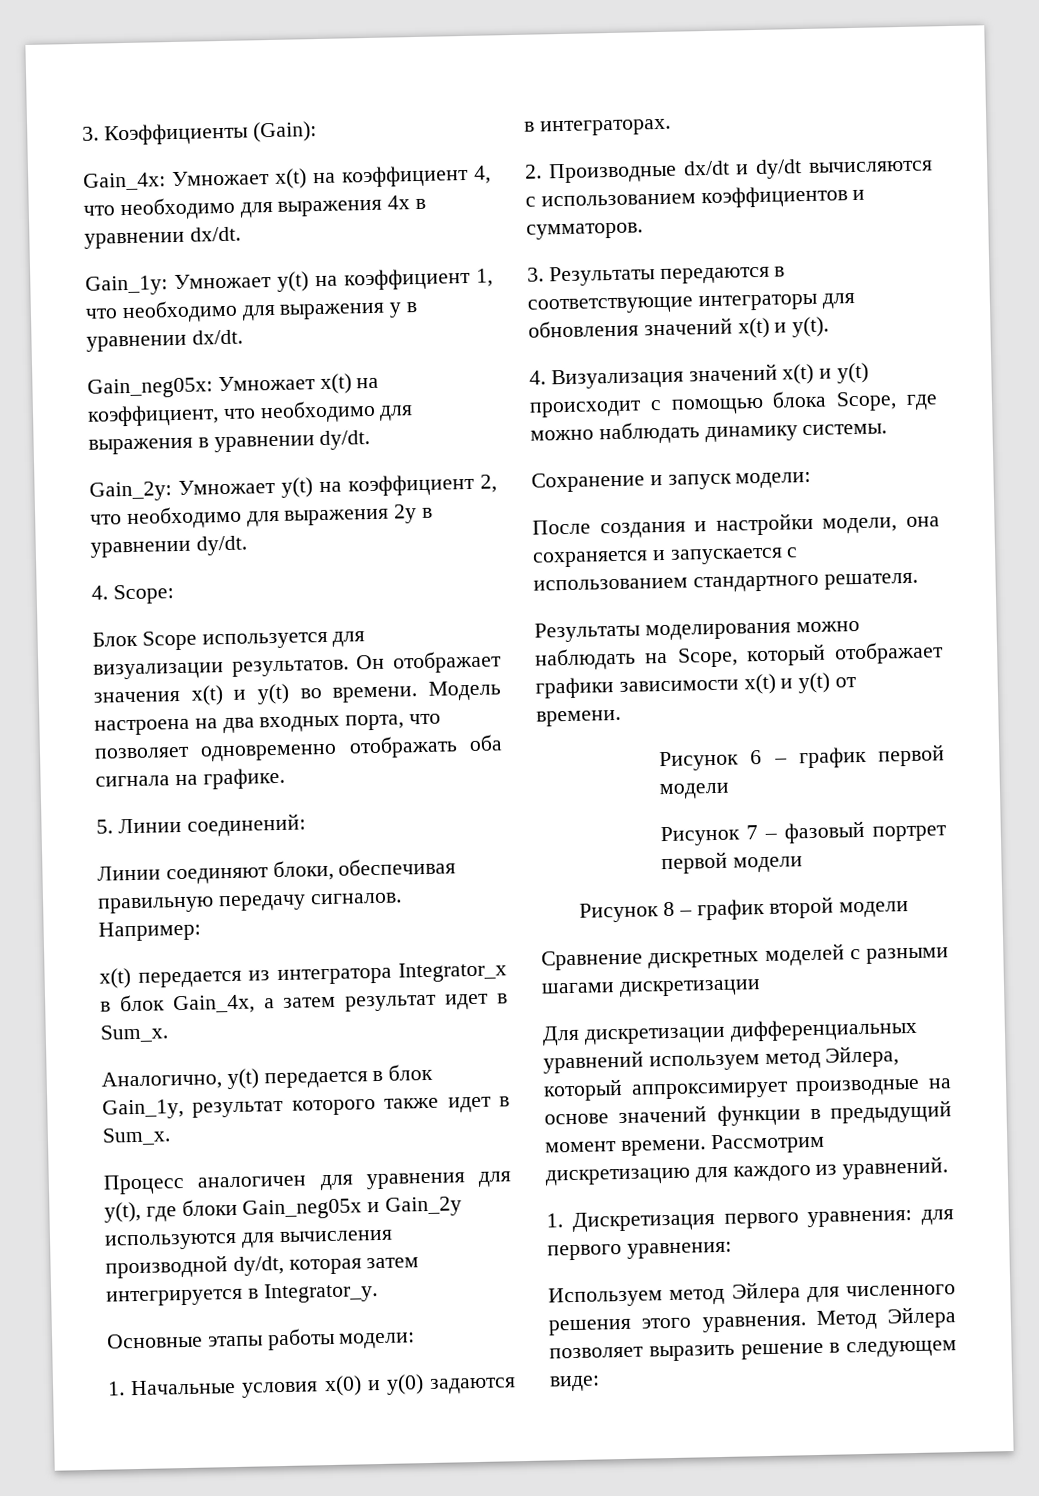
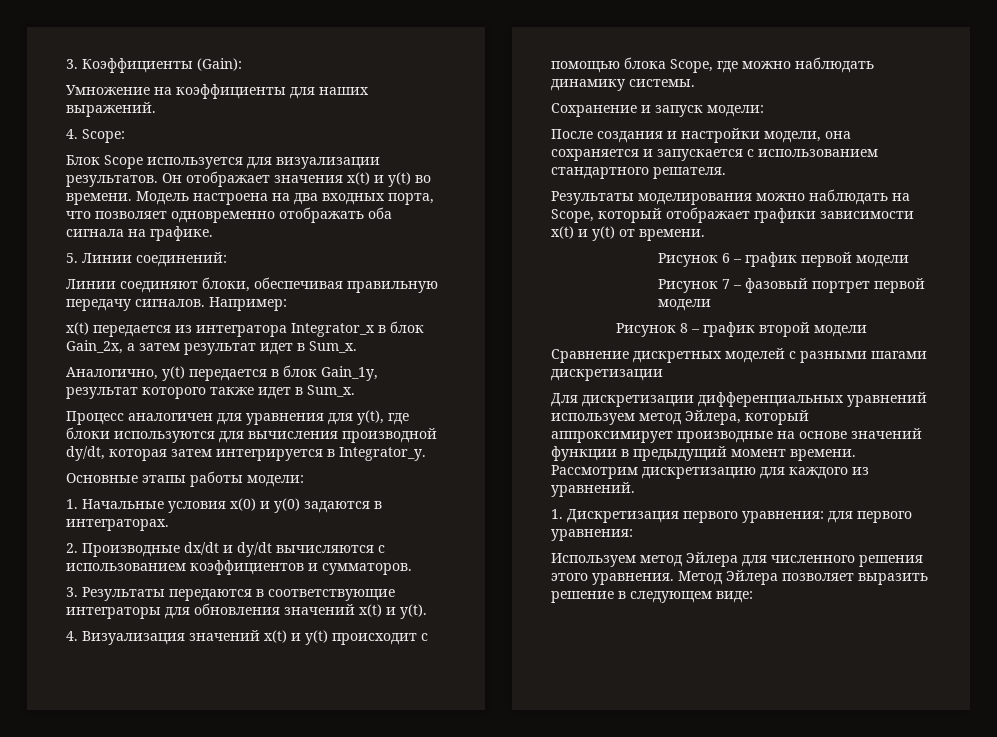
[83,164,491,191] [83,195,427,221] [84,226,241,249] [85,267,493,296] [85,299,418,324] [86,329,243,352] [87,373,380,399] [87,399,414,427] [88,430,371,455] [89,473,497,502] [90,504,434,530] [90,535,247,558] Gain_4x: Умножает x(t) на коэффициент 4, что необходимо для выражения 4x в уравнении dx/dt. // Gain_1y: Умножает y(t) на коэффициент 1, что необходимо для выражения y в уравнении dx/dt. // Gain_neg05x: Умножает x(t) на коэффициент, что необходимо для выражения в уравнении dy/dt. // Gain_2y: Умножает y(t) на коэффициент 2, что необходимо для выражения 2y в уравнении dy/dt. -> [66,84,369,99] [66,102,156,117] Умножение на коэффициенты для наших выражений.
[172,994,255,1015] Gain_4x, -> [66,340,123,354] Gain_2x,
[242,1196,463,1220] Gain_neg05x и Gain_2y -> (110, 433) none

